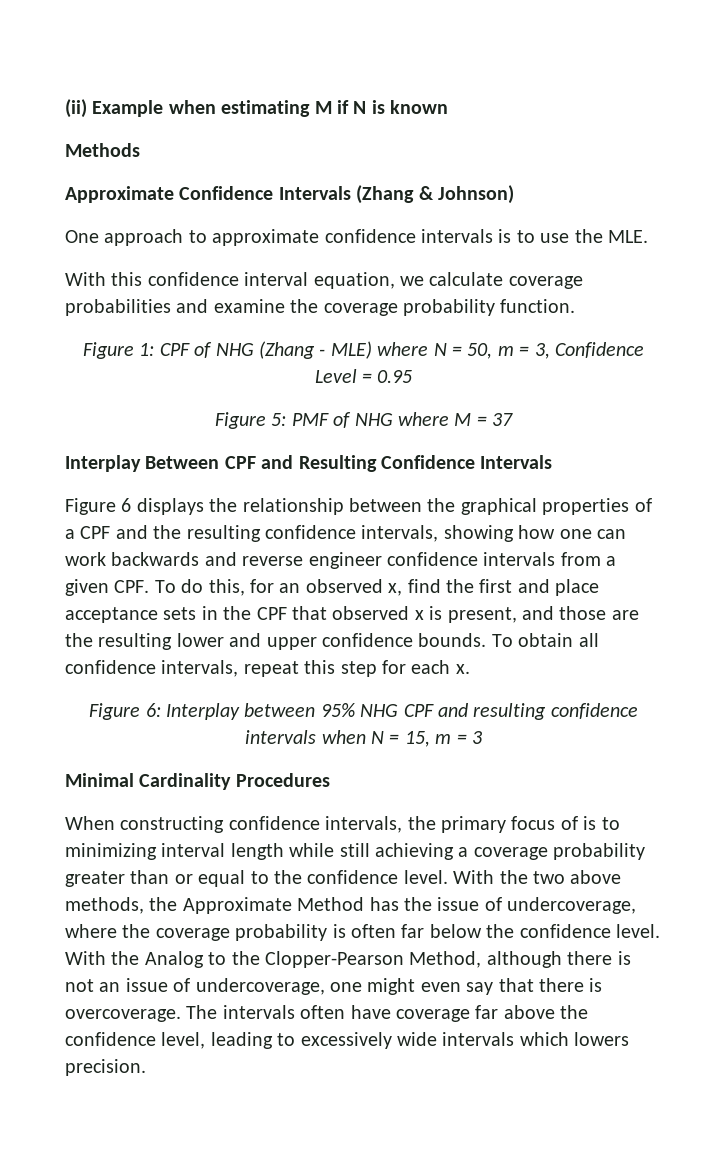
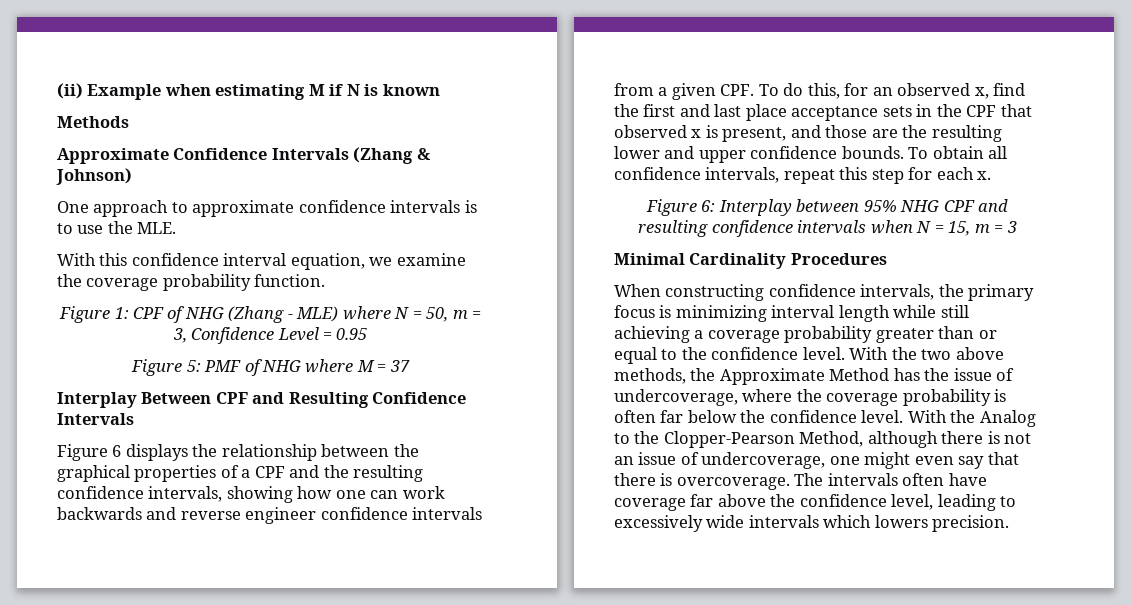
[429,272,583,289] [65,299,209,316] calculate coverage probabilities and -> (393, 261) none
(550, 586) none -> [714,104,742,117] last
[560,816,620,830] of is to -> [659,305,672,318] is

